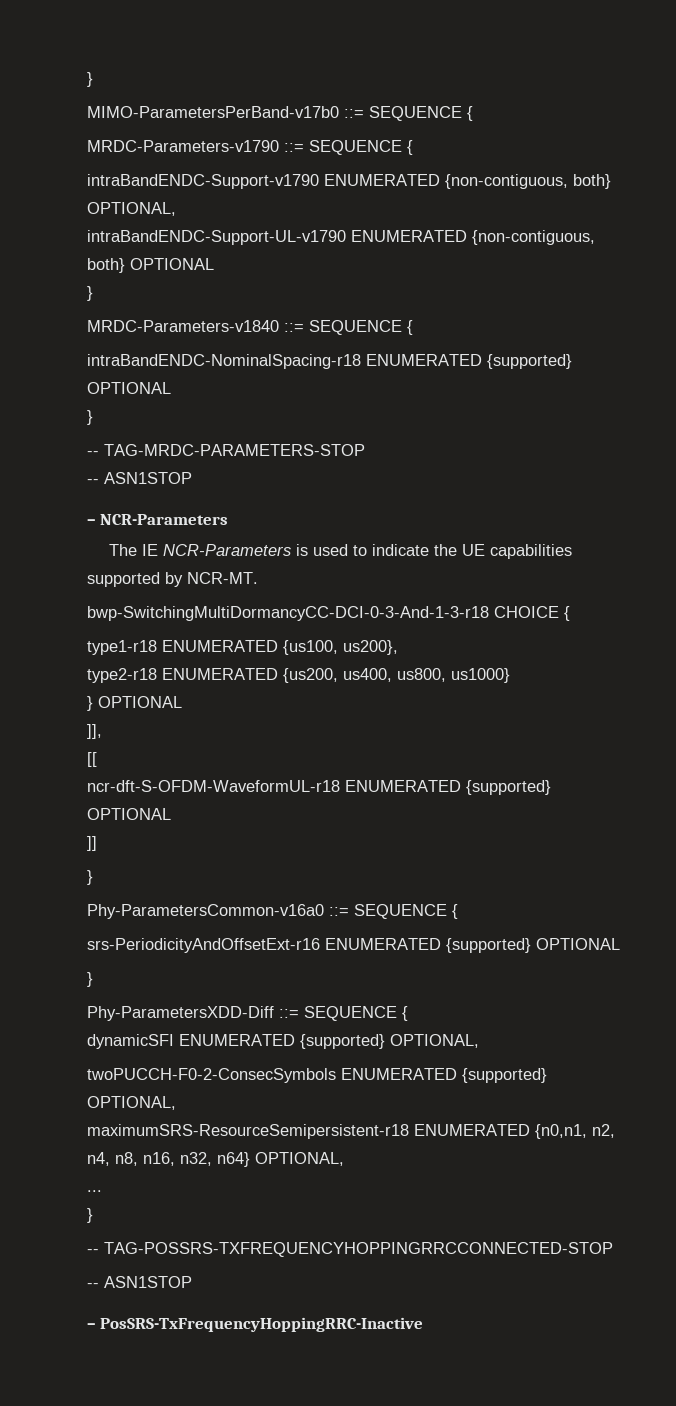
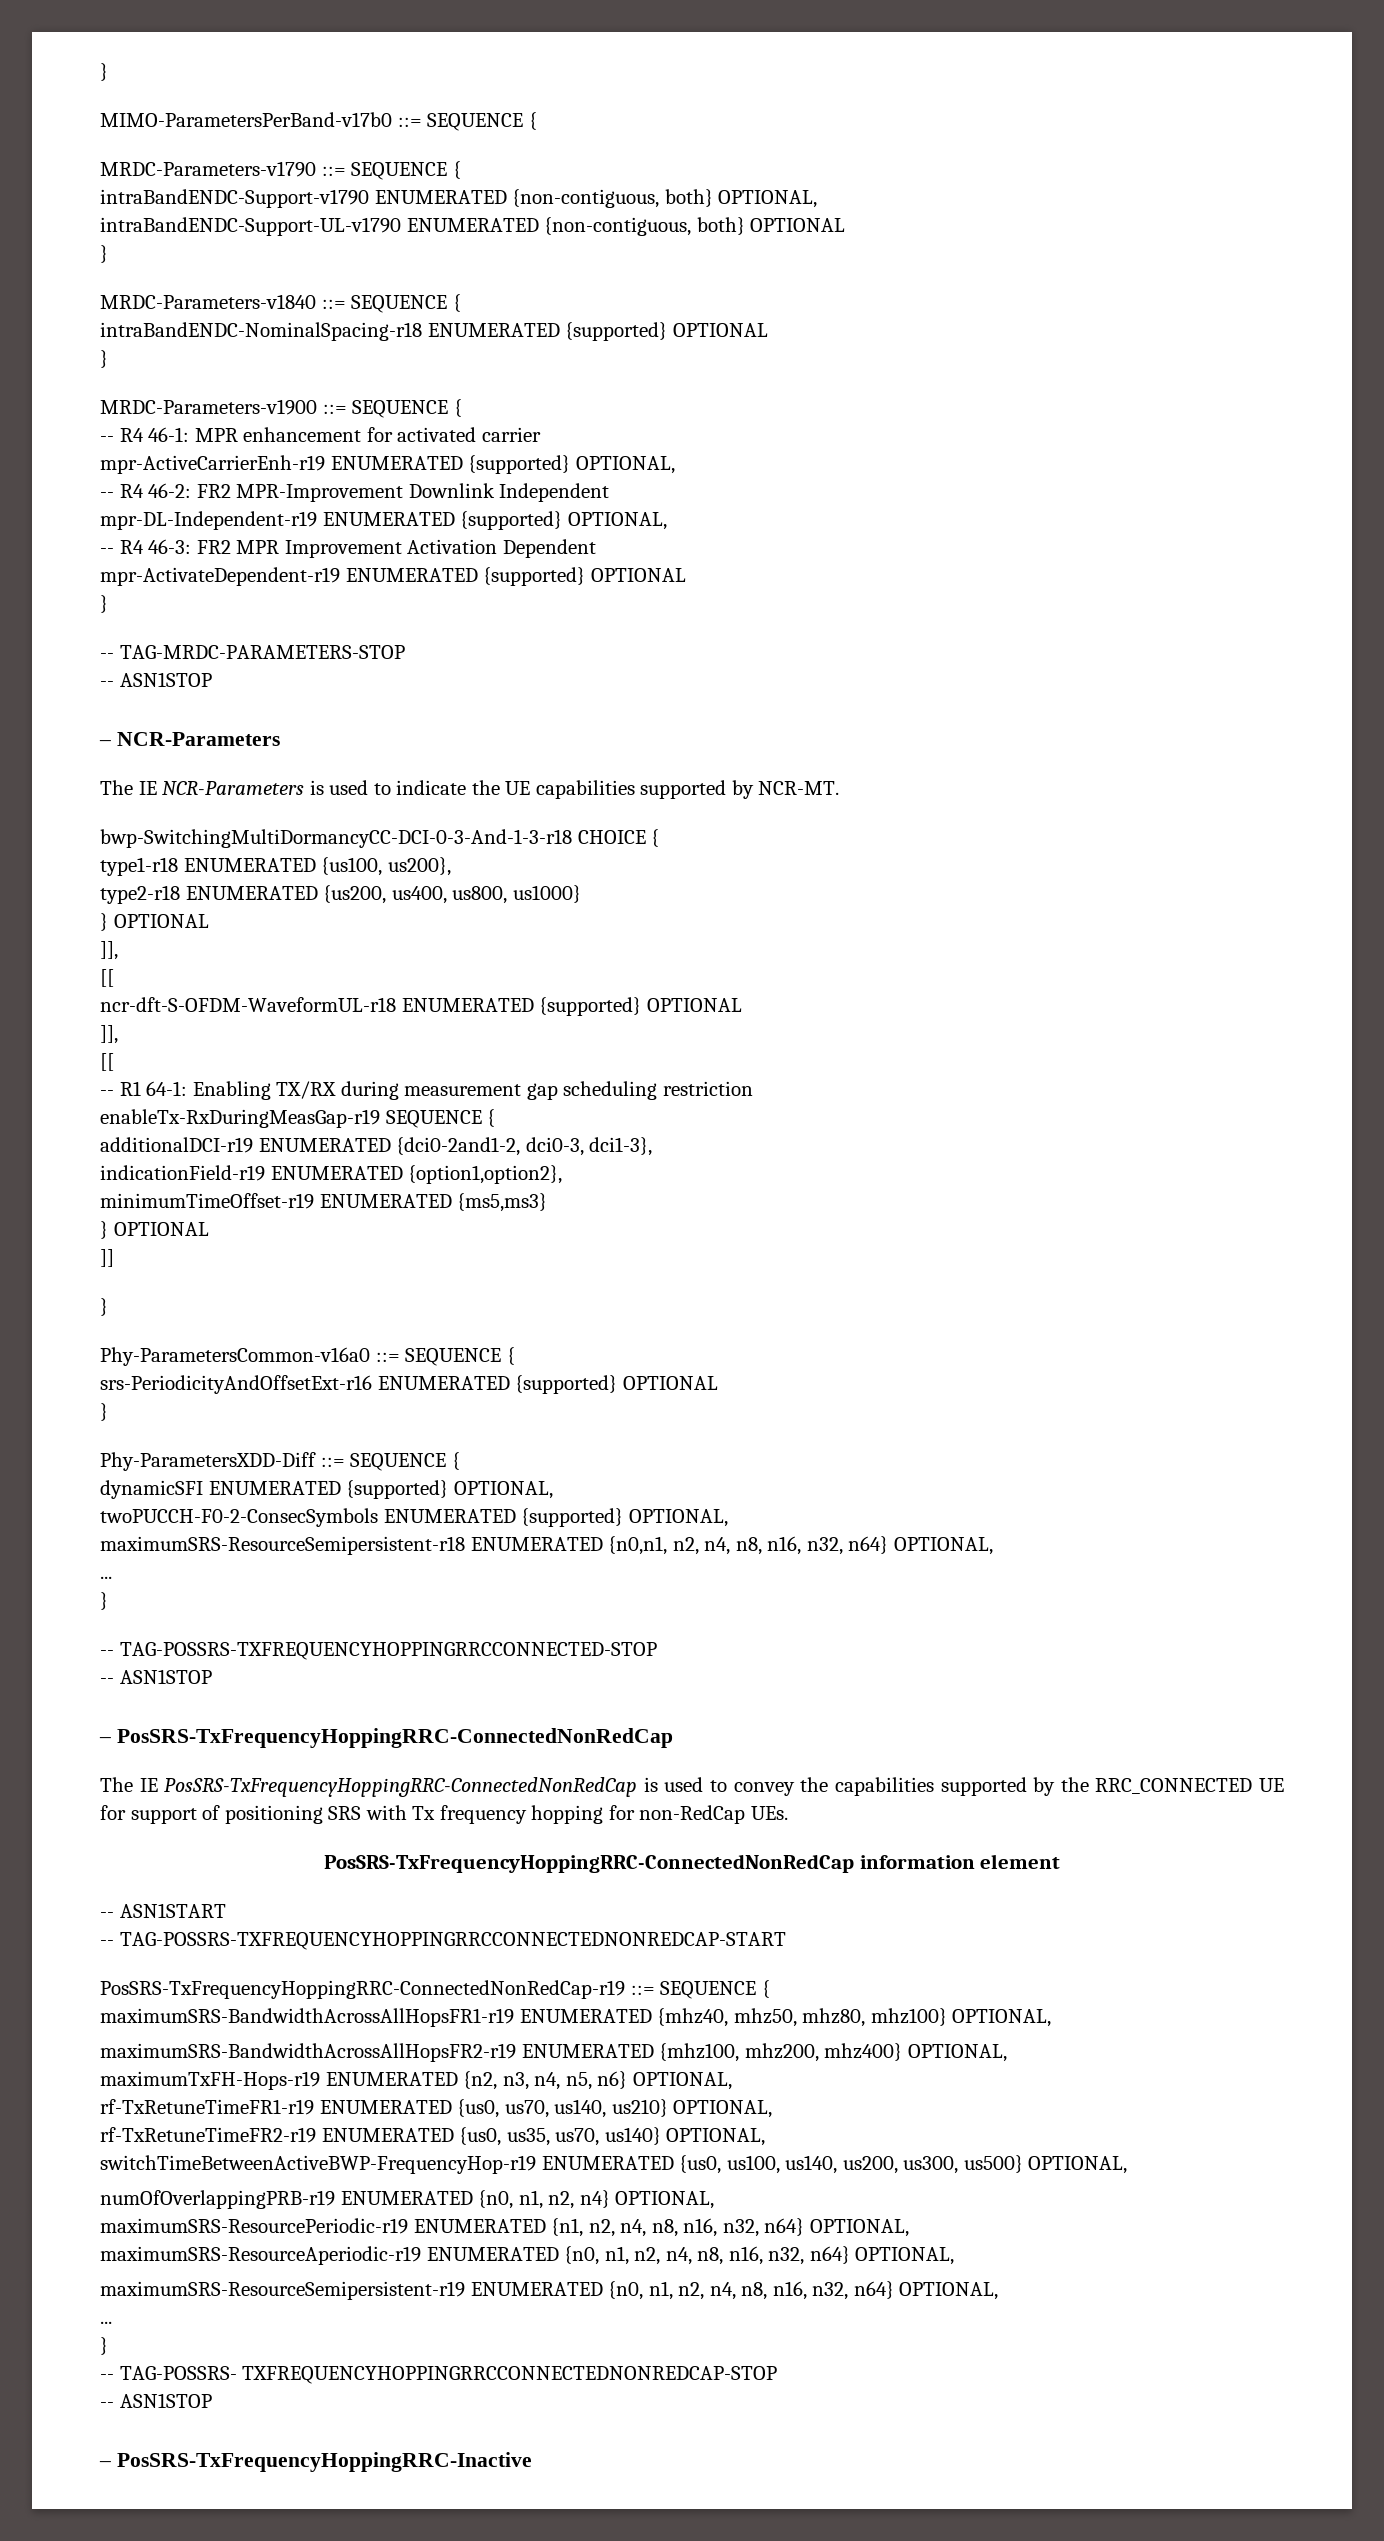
(93, 417) none -> [100,399,462,418] [100,427,541,442] [100,455,675,474] [100,483,610,502] [100,511,667,530] [100,539,596,558] [100,567,686,586] [100,595,108,613] // MRDC-Parameters-v1900 ::= SEQUENCE { // -- R4 46-1: MPR enhancement for activated carrier // mpr-ActiveCarrierEnh-r19 ENUMERATED {supported} OPTIONAL, // -- R4 46-2: FR2 MPR-Improvement Downlink Independent // mpr-DL-Independent-r19 ENUMERATED {supported} OPTIONAL, // -- R4 46-3: FR2 MPR Improvement Activation Dependent // mpr-ActivateDependent-r19 ENUMERATED {supported} OPTIONAL // }
(171, 814) none -> [100,1025,118,1044] [100,1053,114,1071] [100,1081,753,1100] [100,1109,496,1128] [100,1137,653,1156] [100,1165,563,1184] [100,1193,548,1212] [100,1221,209,1239] // ]], // [[ // -- R1 64-1: Enabling TX/RX during measurement gap scheduling restriction // enableTx-RxDuringMeasGap-r19 SEQUENCE { // additionalDCI-r19 ENUMERATED {dci0-2and1-2, dci0-3, dci1-3}, // indicationField-r19 ENUMERATED {option1,option2}, // minimumTimeOffset-r19 ENUMERATED {ms5,ms3} // } OPTIONAL
(192, 1282) none -> [99,1728,673,1748] [100,1777,1285,1797] [100,1805,788,1824] [323,1854,1061,1873] [100,1903,226,1918] [100,1932,786,1950] [100,1980,770,1999] [100,2008,1052,2027] [100,2043,1007,2062] [100,2071,732,2090] [100,2099,773,2118] [100,2127,766,2146] [100,2155,1128,2174] [100,2190,715,2209] [100,2218,909,2237] [100,2246,955,2265] [100,2281,999,2300] [100,2321,112,2324] [100,2337,108,2355] [100,2366,778,2384] [100,2393,212,2408] // – PosSRS-TxFrequencyHoppingRRC-ConnectedNonRedCap // The IE PosSRS-TxFrequencyHoppingRRC-ConnectedNonRedCap is used to convey the capabilities supported by the RRC_CONNECTED UE for support of positioning SRS with Tx frequency hopping for non-RedCap UEs. // PosSRS-TxFrequencyHoppingRRC-ConnectedNonRedCap information element // -- ASN1START // -- TAG-POSSRS-TXFREQUENCYHOPPINGRRCCONNECTEDNONREDCAP-START // PosSRS-TxFrequencyHoppingRRC-ConnectedNonRedCap-r19 ::= SEQUENCE { // maximumSRS-BandwidthAcrossAllHopsFR1-r19 ENUMERATED {mhz40, mhz50, mhz80, mhz100} OPTIONAL, // maximumSRS-BandwidthAcrossAllHopsFR2-r19 ENUMERATED {mhz100, mhz200, mhz400} OPTIONAL, // maximumTxFH-Hops-r19 ENUMERATED {n2, n3, n4, n5, n6} OPTIONAL, // rf-TxRetuneTimeFR1-r19 ENUMERATED {us0, us70, us140, us210} OPTIONAL, // rf-TxRetuneTimeFR2-r19 ENUMERATED {us0, us35, us70, us140} OPTIONAL, // switchTimeBetweenActiveBWP-FrequencyHop-r19 ENUMERATED {us0, us100, us140, us200, us300, us500} OPTIONAL, // numOfOverlappingPRB-r19 ENUMERATED {n0, n1, n2, n4} OPTIONAL, // maximumSRS-ResourcePeriodic-r19 ENUMERATED {n1, n2, n4, n8, n16, n32, n64} OPTIONAL, // maximumSRS-ResourceAperiodic-r19 ENUMERATED {n0, n1, n2, n4, n8, n16, n32, n64} OPTIONAL, // maximumSRS-ResourceSemipersistent-r19 ENUMERATED {n0, n1, n2, n4, n8, n16, n32, n64} OPTIONAL, // ... // } // -- TAG-POSSRS- TXFREQUENCYHOPPINGRRCCONNECTEDNONREDCAP-STOP // -- ASN1STOP

